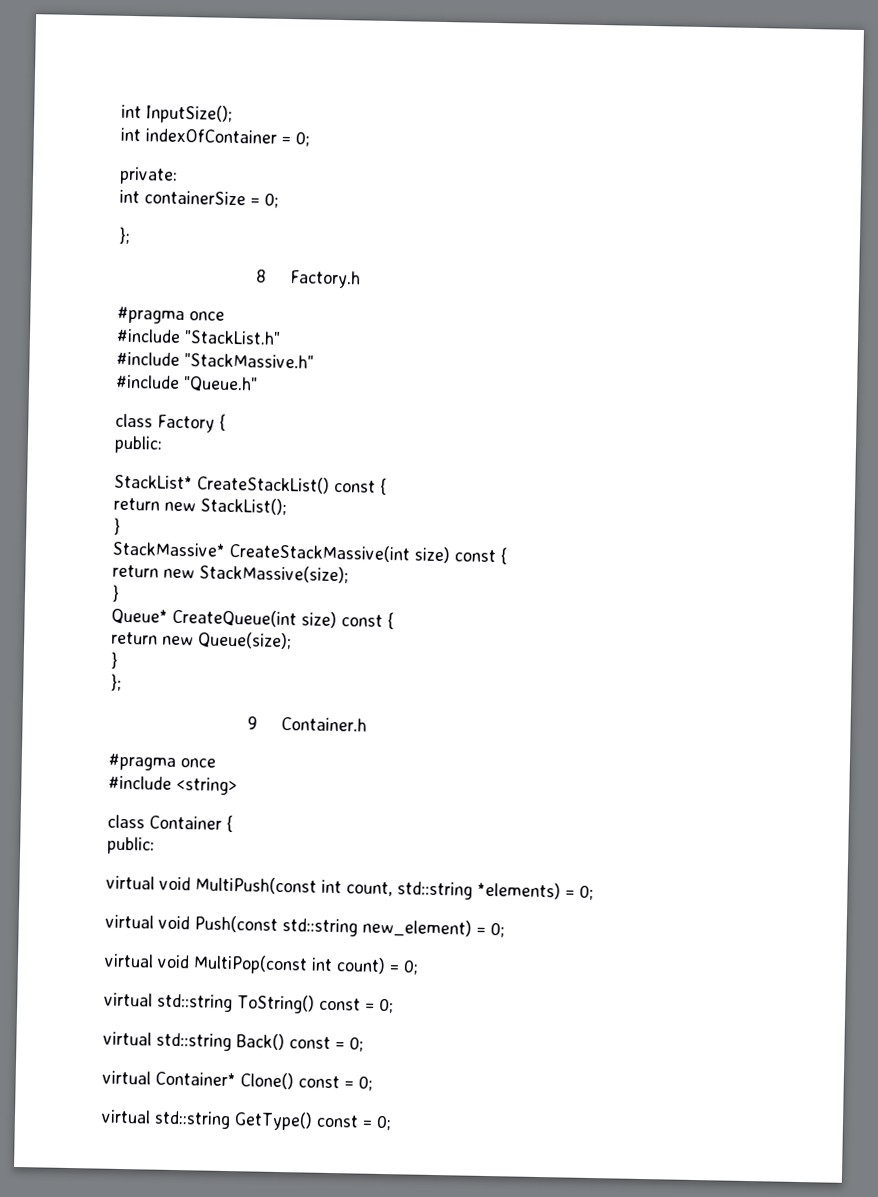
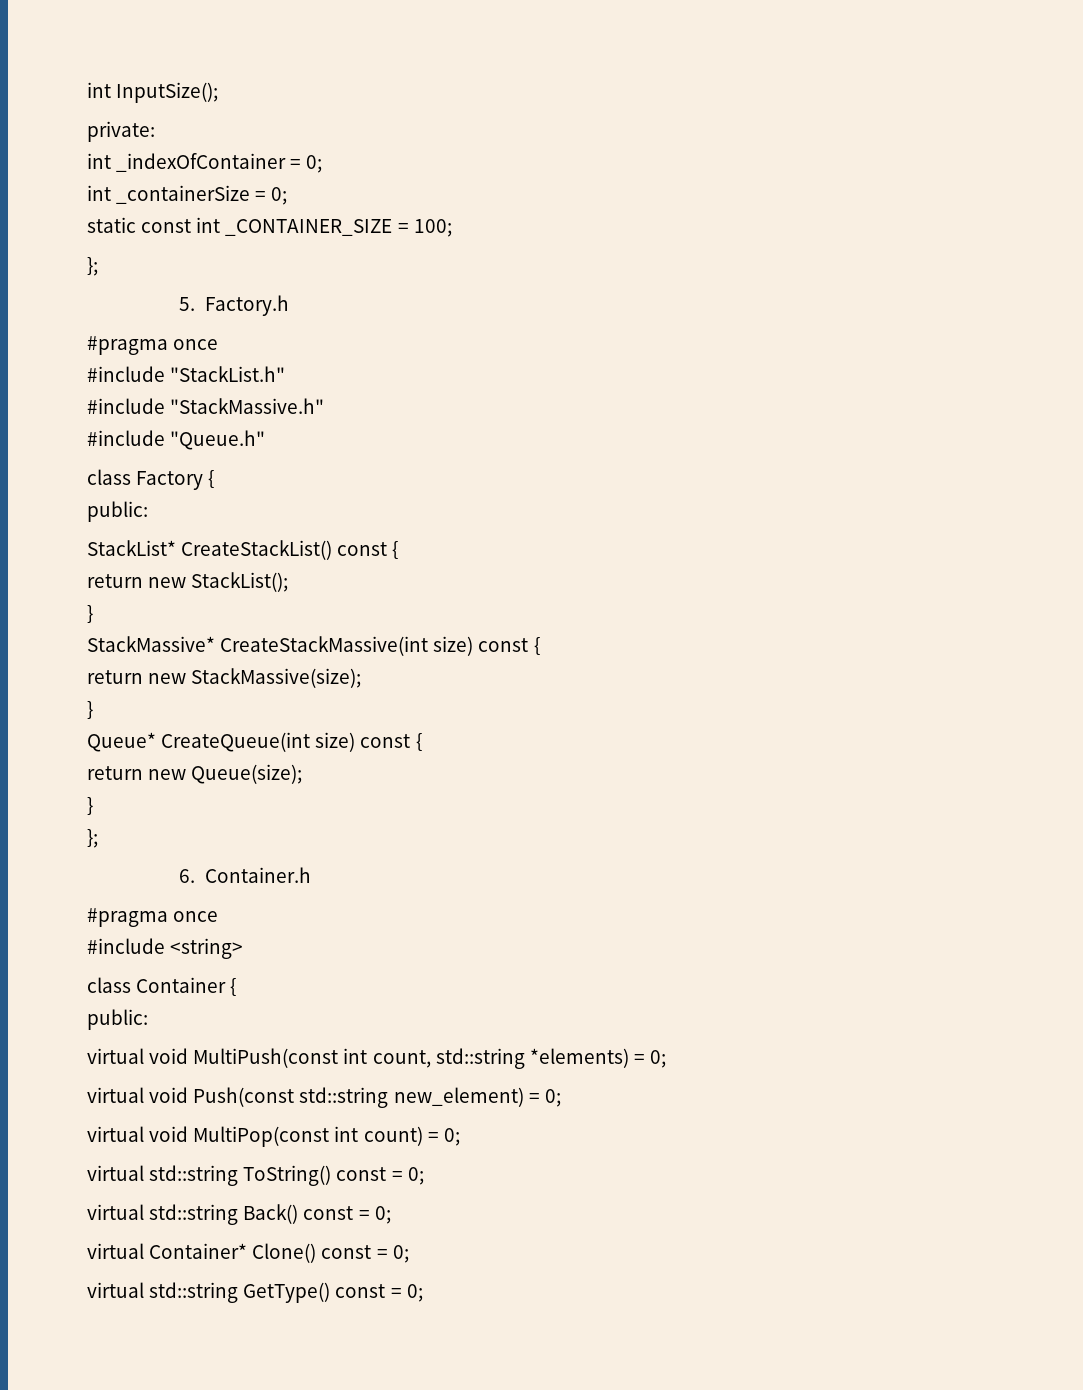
[120,127,310,147] // int indexOfContainer = 0; -> (219, 92) none
[144,190,279,208] [118,226,131,244] [255,269,267,283] containerSize = 0; // }; // 8 -> [116,153,323,173] [87,185,288,205] [87,217,452,237] [87,257,98,276] [179,297,196,311] _indexOfContainer = 0; // int _containerSize = 0; // static const int _CONTAINER_SIZE = 100; // }; // 5.
[246,716,258,730] 9 -> [179,869,196,883] 6.

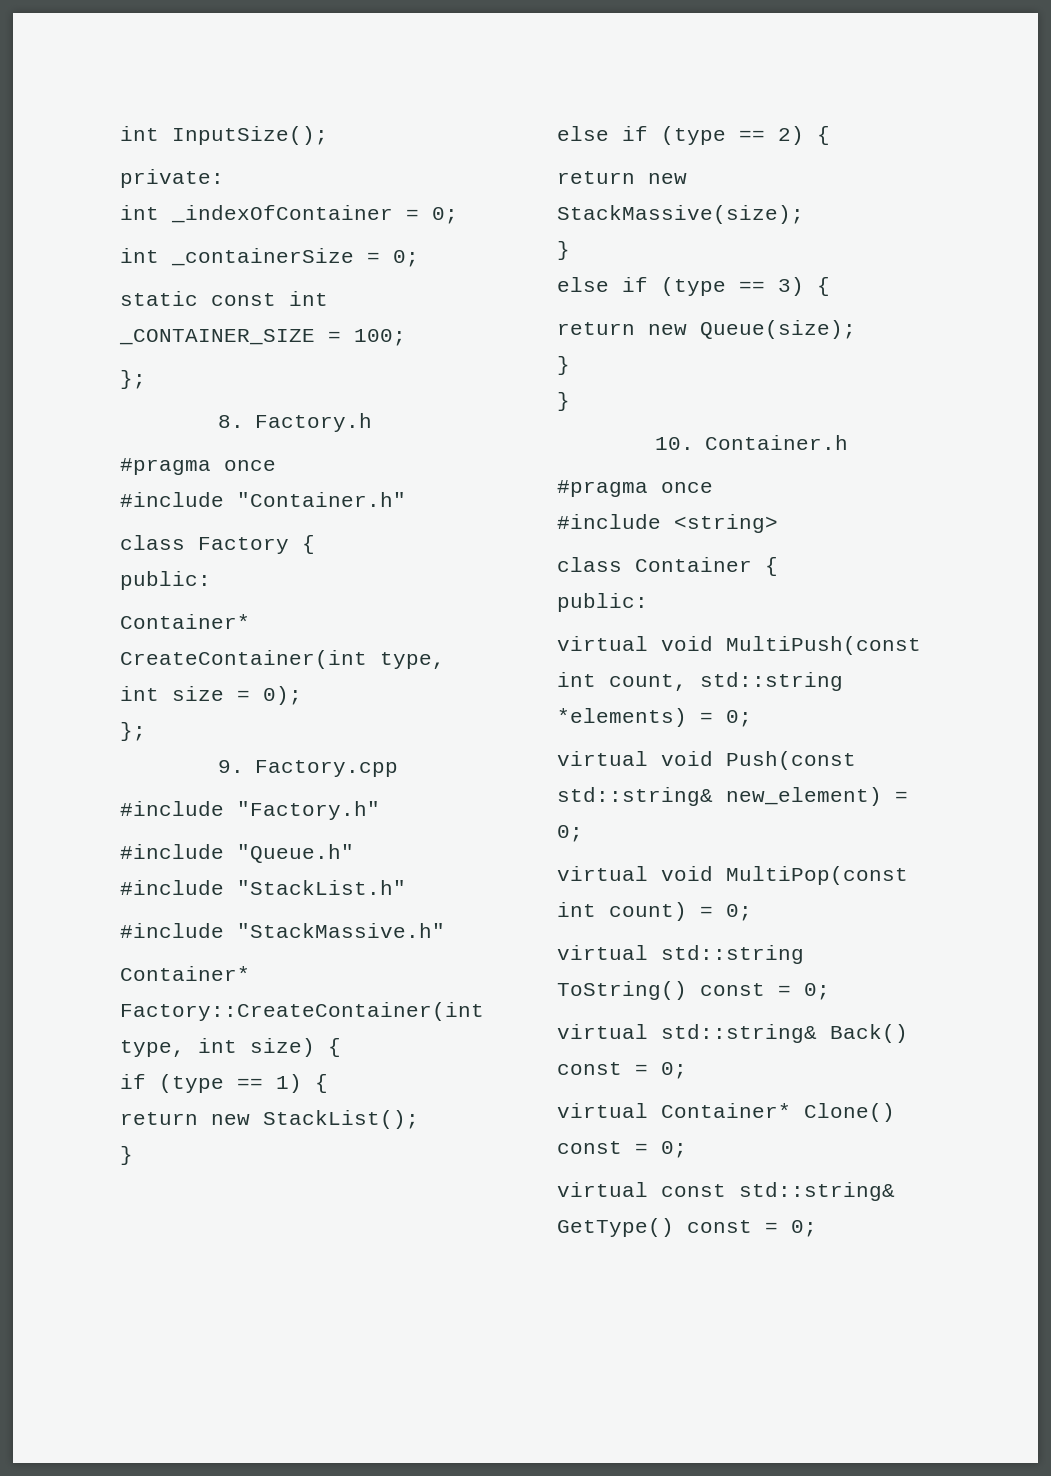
[179,297,196,311] 5. -> [218,415,245,428] 8.
[170,366,286,382] [87,398,325,414] [87,430,266,450] "StackList.h" // #include "StackMassive.h" // #include "Queue.h" -> [237,492,406,507] "Container.h"
[87,540,388,560] StackList* CreateStackList() const -> [120,614,250,629] [120,650,445,669] [120,686,302,705] [120,722,146,741] [218,760,398,777] [120,801,380,820] [120,844,354,863] [120,880,406,895] [120,923,445,938] [120,966,250,981] [120,1002,484,1021] [120,1038,341,1057] [120,1074,302,1093] Container* CreateContainer(int type, int size = 0); // }; // 9. Factory.cpp // #include "Factory.h" // #include "Queue.h" // #include "StackList.h" // #include "StackMassive.h" // Container* Factory::CreateContainer(int type, int size) { // if (type == 1)
[87,636,529,656] StackMassive* CreateStackMassive(int size) const -> [557,126,804,145] else if (type == 2)
[87,732,411,752] Queue* CreateQueue(int size) const -> [557,277,804,296] else if (type == 3)
[87,829,98,848] [179,869,196,883] }; // 6. -> [557,392,570,411] [655,437,695,450] } // 10.
[299,1087,389,1108] std::string -> [557,787,713,806] std::string&
[149,1204,239,1225] std::string -> [661,1024,817,1043] std::string&
[149,1282,239,1303] std::string -> [661,1182,895,1201] const std::string&

